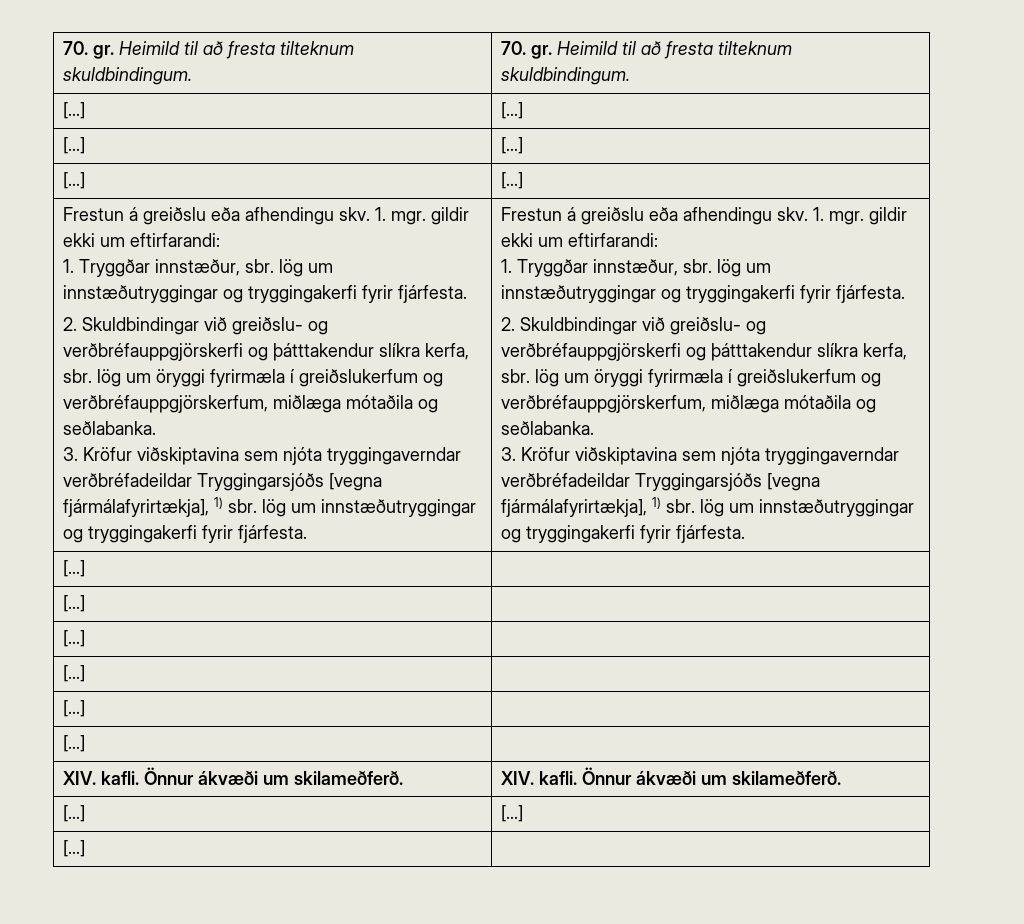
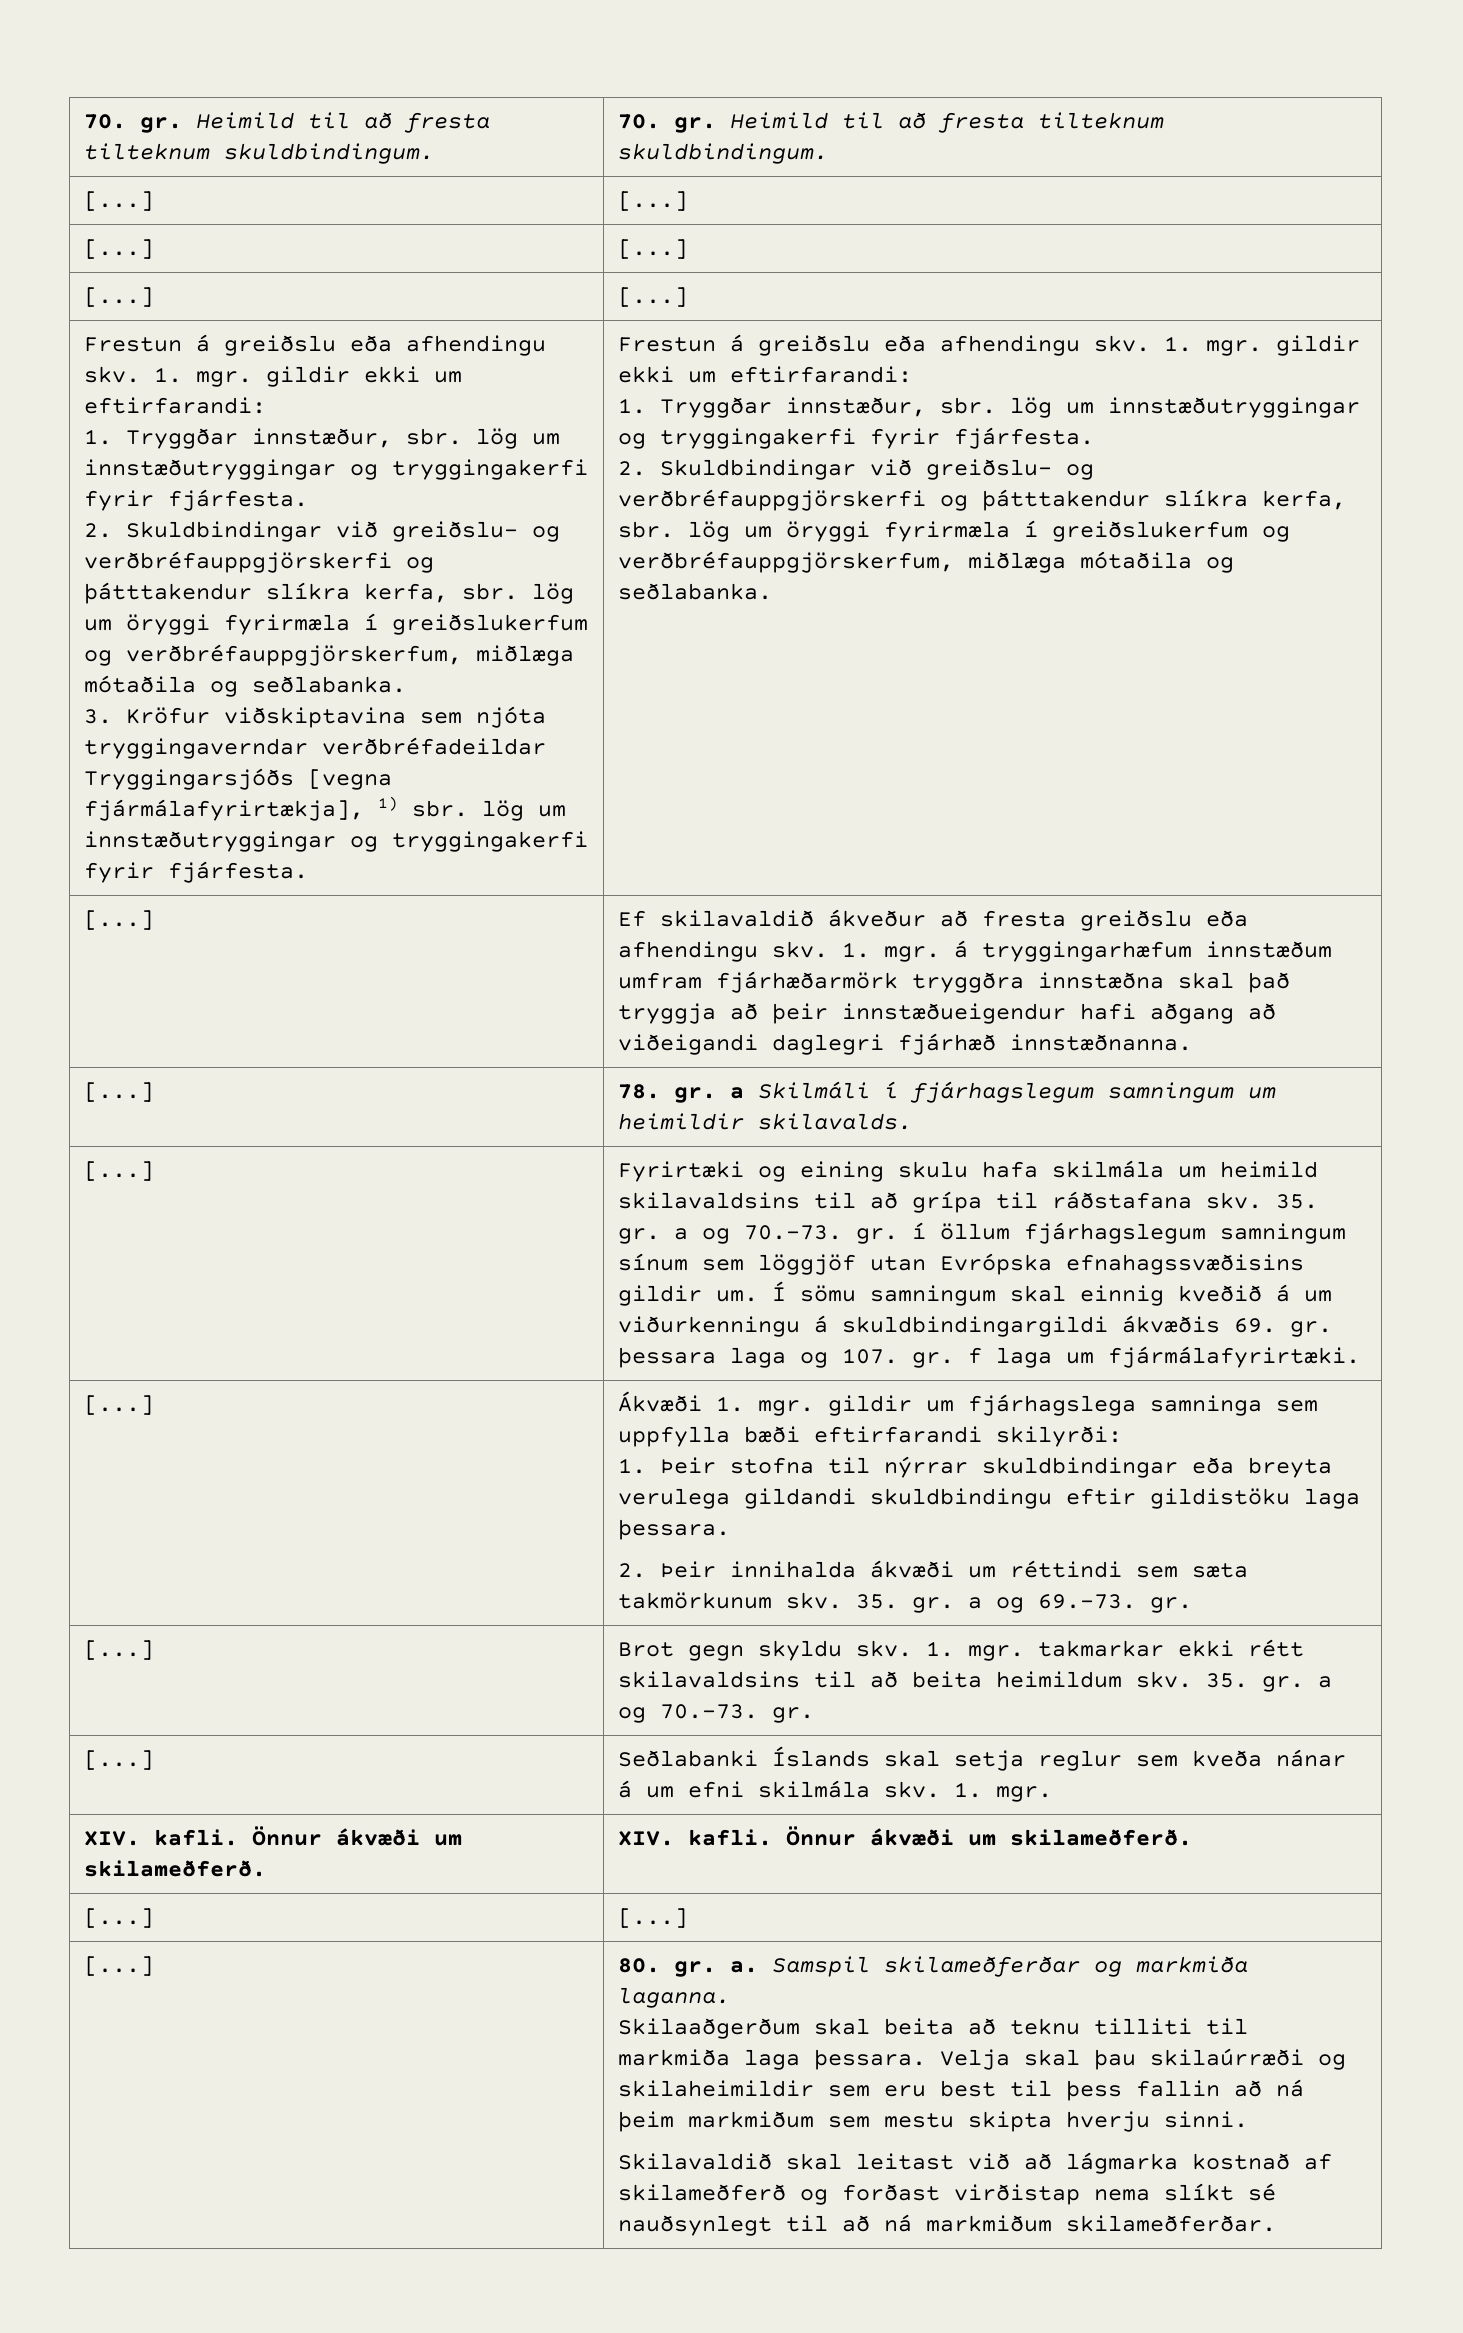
[500,447,899,465] [500,473,820,491] [500,497,914,517] [500,525,745,543] [62,560,85,577] [62,595,85,612] [62,630,85,647] [62,665,85,682] [62,700,85,717] [62,735,85,752] // 3. Kröfur viðskiptavina sem njóta tryggingaverndar verðbréfadeildar Tryggingarsjóðs [vegna fjármálafyrirtækja], 1) sbr. lög um innstæðutryggingar og tryggingakerfi fyrir fjárfesta. // [...] | // [...] | // [...] | // [...] | // [...] | // [...] | -> [84,910,155,930] [618,909,1249,931] [618,940,1333,962] [618,971,1291,993] [618,1003,1277,1024] [618,1033,1193,1055] [84,1082,155,1102] [618,1081,1277,1103] [618,1113,913,1130] [84,1161,155,1181] [618,1160,1319,1182] [618,1191,1319,1213] [618,1222,1347,1244] [618,1253,1305,1275] [618,1281,1333,1306] [618,1315,1333,1337] [618,1346,1361,1368] [84,1395,155,1415] [618,1391,1319,1416] [618,1426,1123,1447] [618,1456,1333,1478] [618,1488,1361,1509] [618,1519,731,1540] [618,1560,1249,1578] [618,1592,1193,1613] [84,1640,155,1660] [618,1639,1305,1661] [618,1671,1333,1692] [618,1704,815,1723] [84,1750,155,1770] [618,1746,1347,1771] [618,1780,1053,1802] // [...] | Ef skilavaldið ákveður að fresta greiðslu eða afhendingu skv. 1. mgr. á tryggingarhæfum innstæðum umfram fjárhæðarmörk tryggðra innstæðna skal það tryggja að þeir innstæðueigendur hafi aðgang að viðeigandi daglegri fjárhæð innstæðnanna. // [...] | 78. gr. a Skilmáli í fjárhagslegum samningum um heimildir skilavalds. // [...] | Fyrirtæki og eining skulu hafa skilmála um heimild skilavaldsins til að grípa til ráðstafana skv. 35. gr. a og 70.-73. gr. í öllum fjárhagslegum samningum sínum sem löggjöf utan Evrópska efnahagssvæðisins gildir um. Í sömu samningum skal einnig kveðið á um viðurkenningu á skuldbindingargildi ákvæðis 69. gr. þessara laga og 107. gr. f laga um fjármálafyrirtæki. // [...] | Ákvæði 1. mgr. gildir um fjárhagslega samninga sem uppfylla bæði eftirfarandi skilyrði: // 1. Þeir stofna til nýrrar skuldbindingar eða breyta verulega gildandi skuldbindingu eftir gildistöku laga þessara. // 2. Þeir innihalda ákvæði um réttindi sem sæta takmörkunum skv. 35. gr. a og 69.-73. gr. // [...] | Brot gegn skyldu skv. 1. mgr. takmarkar ekki rétt skilavaldsins til að beita heimildum skv. 35. gr. a og 70.-73. gr. // [...] | Seðlabanki Íslands skal setja reglur sem kveða nánar á um efni skilmála skv. 1. mgr.
(85, 848) none -> [618,1956,1249,1977] [618,1987,731,2008] [618,2018,1249,2039] [618,2048,1347,2070] [618,2079,1305,2101] [618,2111,1249,2132] [618,2152,1333,2174] [618,2183,1277,2205] [618,2214,1277,2236] 80. gr. a. Samspil skilameðferðar og markmiða laganna. // Skilaaðgerðum skal beita að teknu tilliti til markmiða laga þessara. Velja skal þau skilaúrræði og skilaheimildir sem eru best til þess fallin að ná þeim markmiðum sem mestu skipta hverju sinni. // Skilavaldið skal leitast við að lágmarka kostnað af skilameðferð og forðast virðistap nema slíkt sé nauðsynlegt til að ná markmiðum skilameðferðar.

